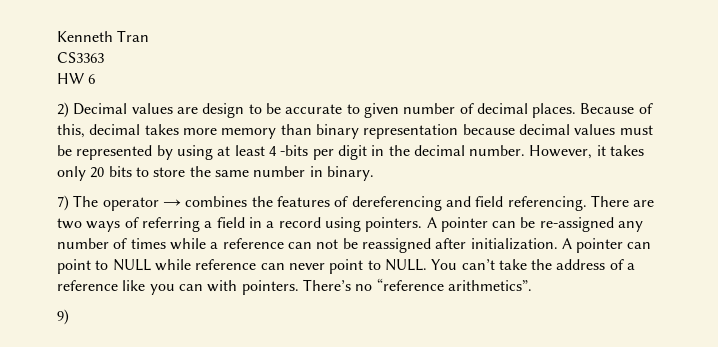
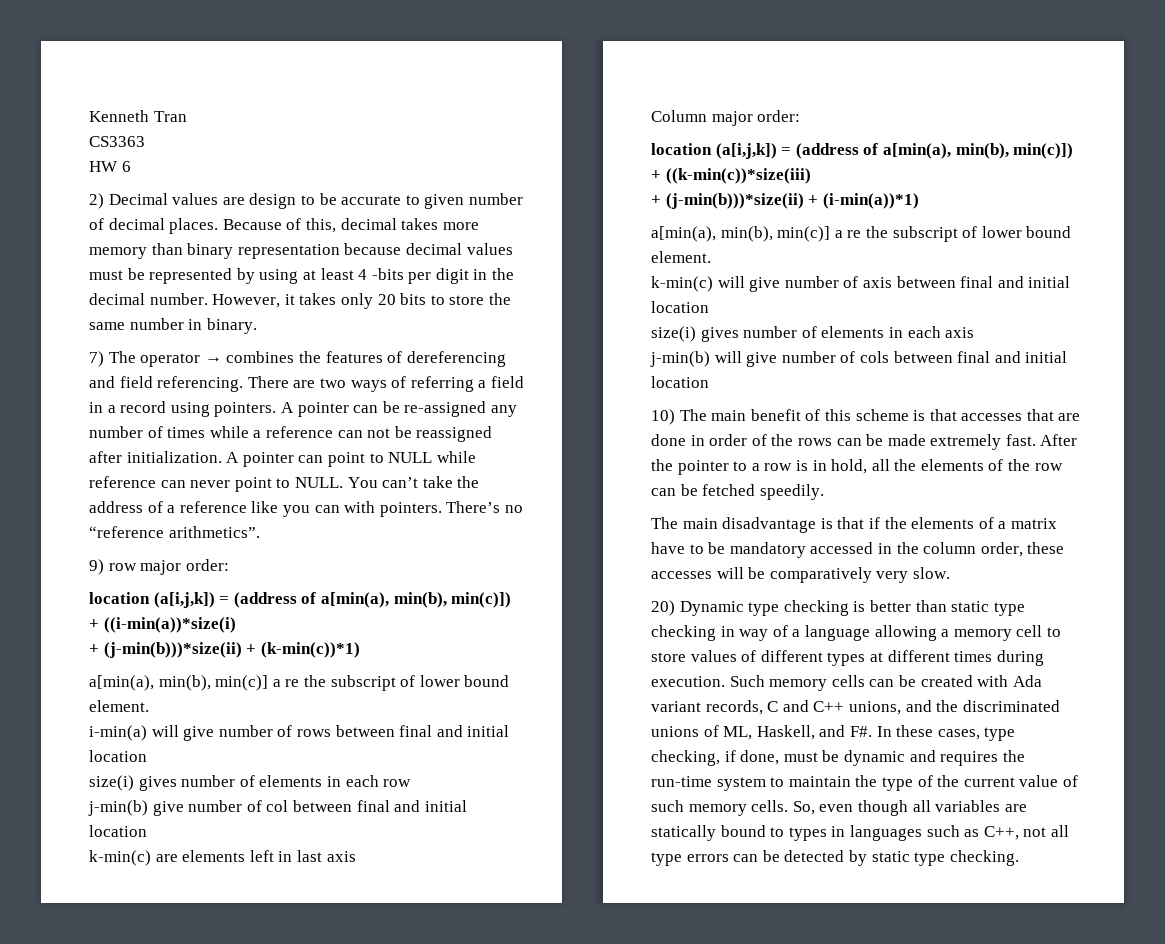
(69, 317) none -> [108,559,229,575] [89,592,512,608] [89,617,236,633] [89,642,360,658] [89,675,510,691] [89,700,149,712] [89,725,510,741] [89,750,147,762] [89,775,412,791] [88,800,467,816] [89,825,147,837] [89,850,356,866] [651,110,801,126] [651,143,1074,159] [651,168,811,184] [651,193,919,209] [651,226,1072,242] [651,251,711,263] [651,276,1071,292] [651,301,709,313] [651,326,975,342] [650,351,1068,367] [651,376,709,388] [651,409,1081,425] [651,434,1078,450] [651,459,1063,475] [651,484,824,500] [651,517,1057,533] [651,542,1065,558] [651,567,950,583] [651,600,1025,616] [651,625,1061,641] [651,650,1044,666] [651,675,1042,691] [651,700,1060,715] [651,725,1016,741] [651,750,1025,766] [651,775,1078,791] [651,800,1027,816] [651,825,1069,841] [651,850,1019,866] row major order: // location (a[i,j,k]) = (address of a[min(a), min(b), min(c)]) + ((i-min(a))*size(i) // + (j-min(b)))*size(ii) + (k-min(c))*1) // a[min(a), min(b), min(c)] a re the subscript of lower bound element. // i-min(a) will give number of rows between final and initial location // size(i) gives number of elements in each row // j-min(b) give number of col between final and initial location // k-min(c) are elements left in last axis // Column major order: // location (a[i,j,k]) = (address of a[min(a), min(b), min(c)]) + ((k-min(c))*size(iii) // + (j-min(b)))*size(ii) + (i-min(a))*1) // a[min(a), min(b), min(c)] a re the subscript of lower bound element. // k-min(c) will give number of axis between final and initial location // size(i) gives number of elements in each axis // j-min(b) will give number of cols between final and initial location // 10) The main benefit of this scheme is that accesses that are done in order of the rows can be made extremely fast. After the pointer to a row is in hold, all the elements of the row can be fetched speedily. // The main disadvantage is that if the elements of a matrix have to be mandatory accessed in the column order, these accesses will be comparatively very slow. // 20) Dynamic type checking is better than static type checking in way of a language allowing a memory cell to store values of different types at different times during execution. Such memory cells can be created with Ada variant records, C and C++ unions, and the discriminated unions of ML, Haskell, and F#. In these cases, type checking, if done, must be dynamic and requires the run-time system to maintain the type of the current value of such memory cells. So, even though all variables are statically bound to types in languages such as C++, not all type errors can be detected by static type checking.

